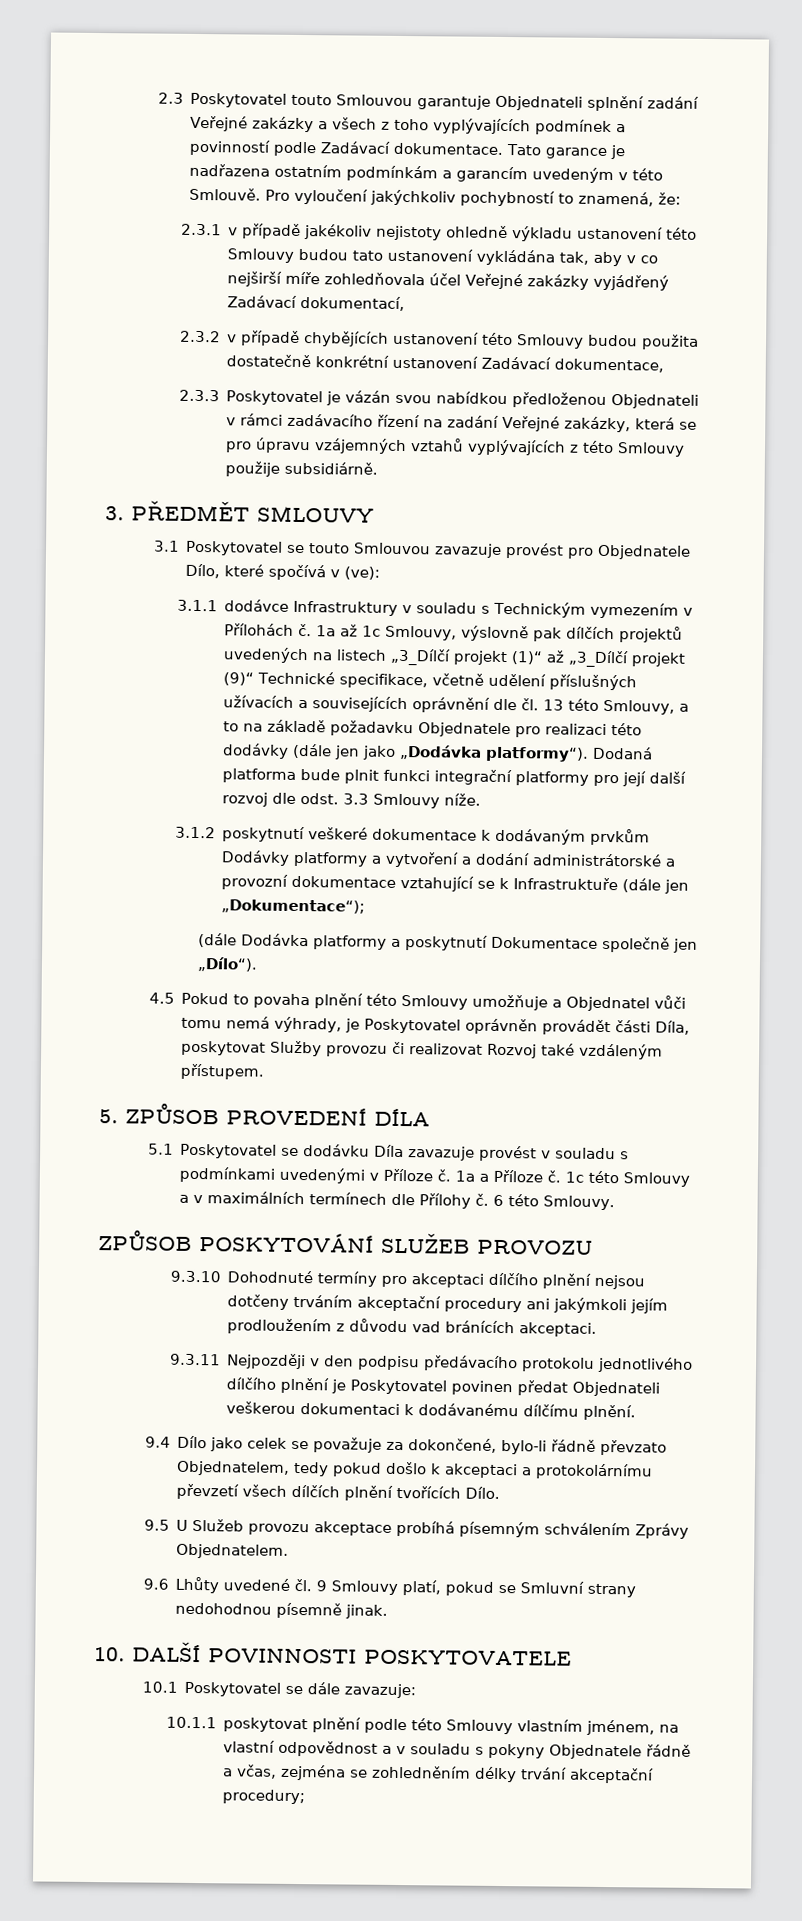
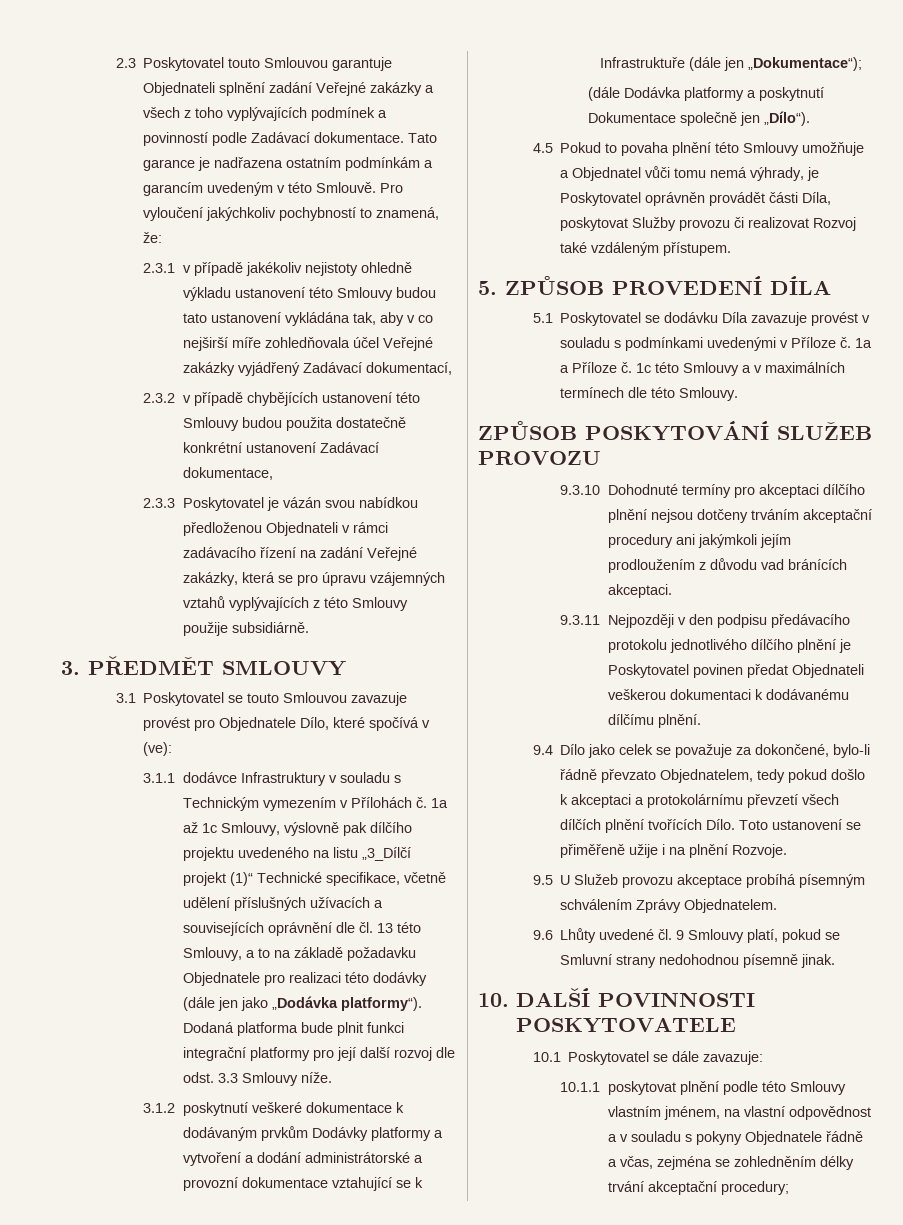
[566,626,684,643] [223,647,687,668] [223,672,255,686] dílčích projektů uvedených na listech „3_Dílčí projekt (1)“ až „3_Dílčí projekt (9)“ -> [369,822,412,833] [182,847,411,861] [182,872,253,886] dílčího projektu uvedeného na listu „3_Dílčí projekt (1)“
[419,1193,505,1209] Přílohy č. 6 -> (648, 392) none
(501, 1493) none -> [739,819,862,830] [560,844,788,858] Toto ustanovení se přiměřeně užije i na plnění Rozvoje.

